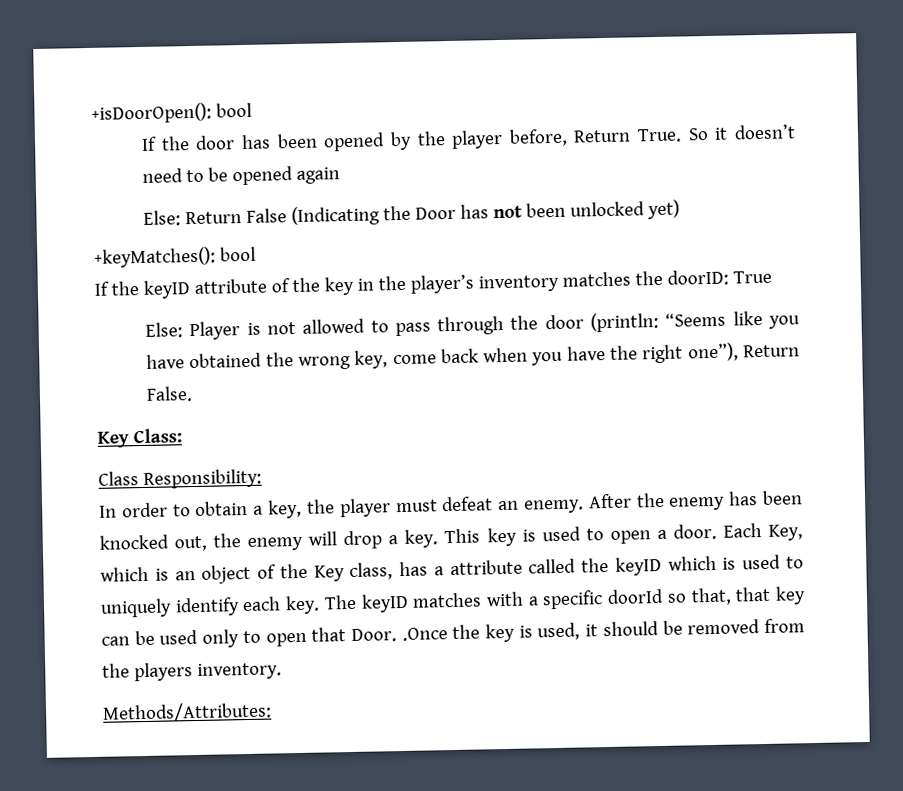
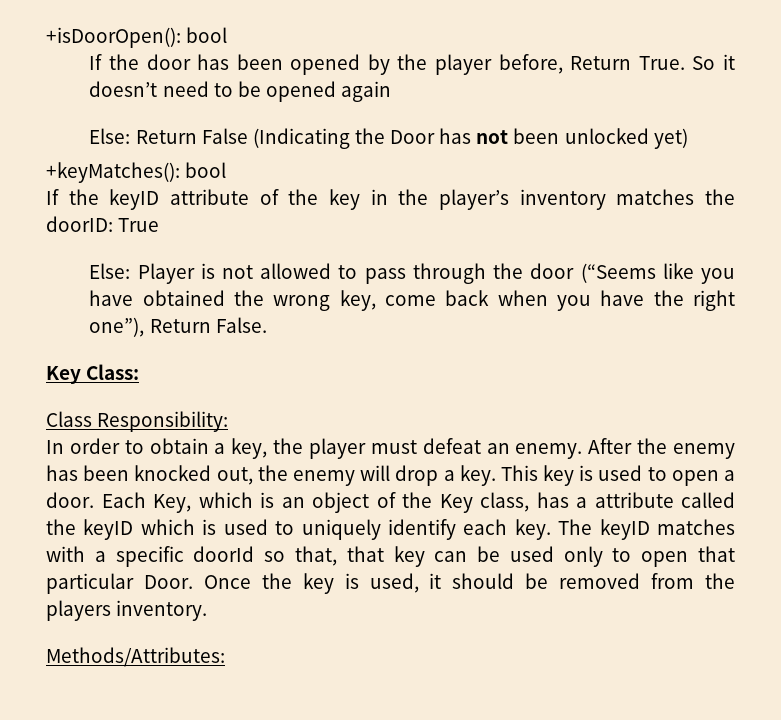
[590,311,727,333] (println: “Seems -> [580,263,656,283] (“Seems
[350,627,448,642] Door. .Once -> [46,573,251,594] particular Door. Once

